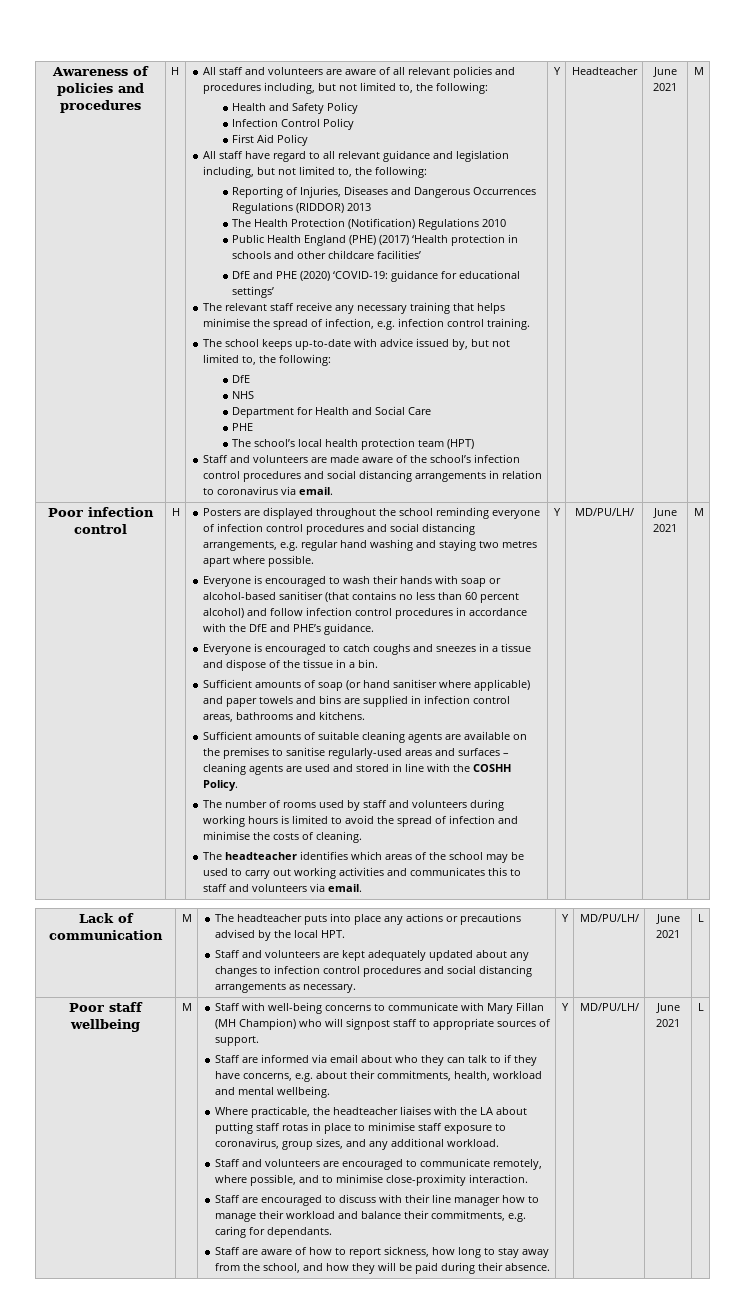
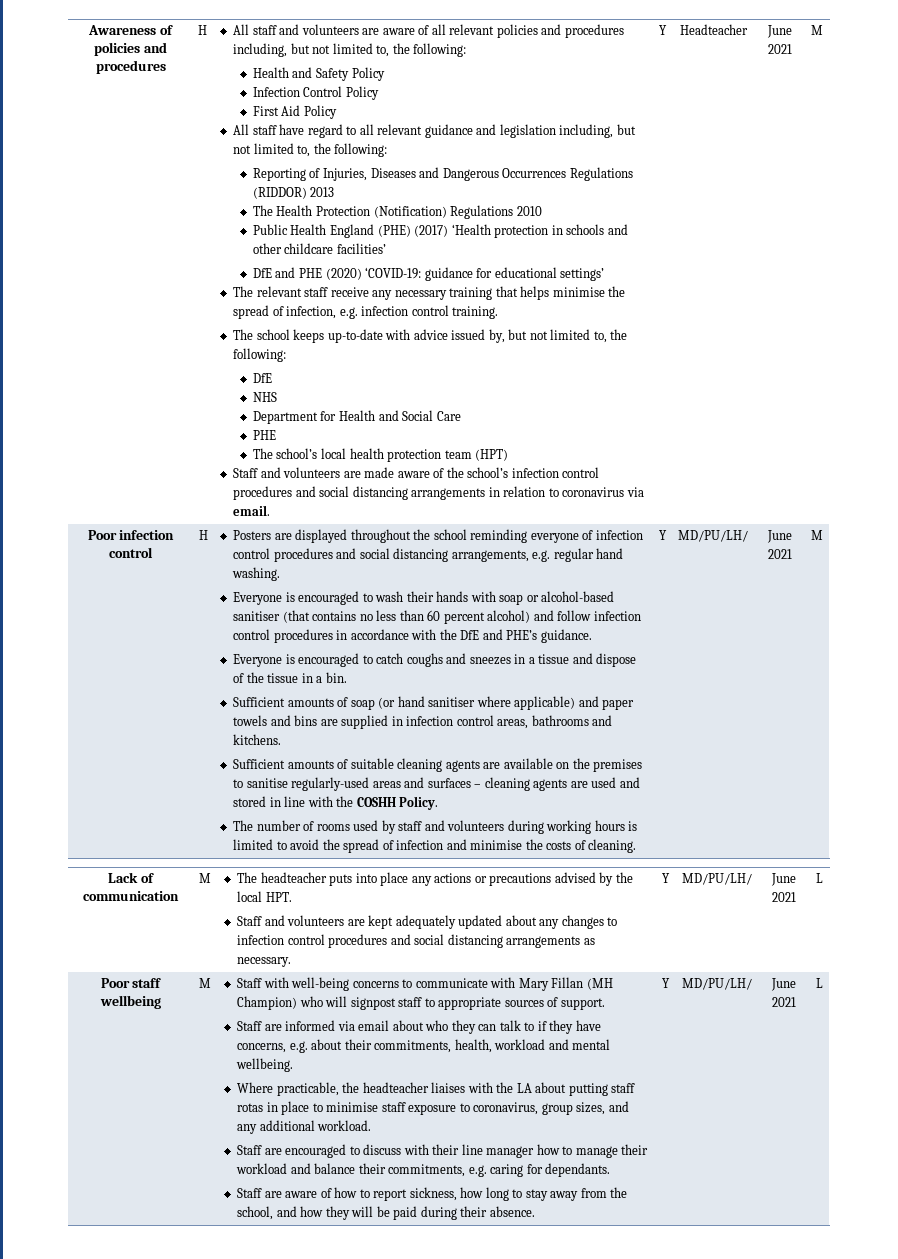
[369,539,537,551] [202,555,314,567] washing and staying two metres apart where possible. -> [232,567,281,581] washing.
[202,851,524,863] [202,867,521,879] [202,883,362,892] // The headteacher identifies which areas of the school may be used to carry out working activities and communicates this to staff and volunteers via email. -> (637, 846) none
[214,1158,542,1170] [214,1174,528,1186] // Staff and volunteers are encouraged to communicate remotely, where possible, and to minimise close-proximity interaction. -> (372, 1125) none

